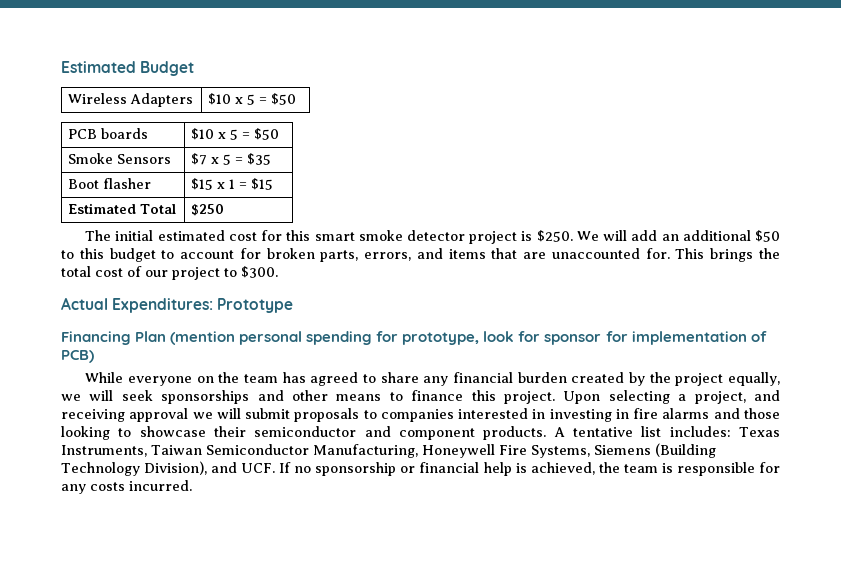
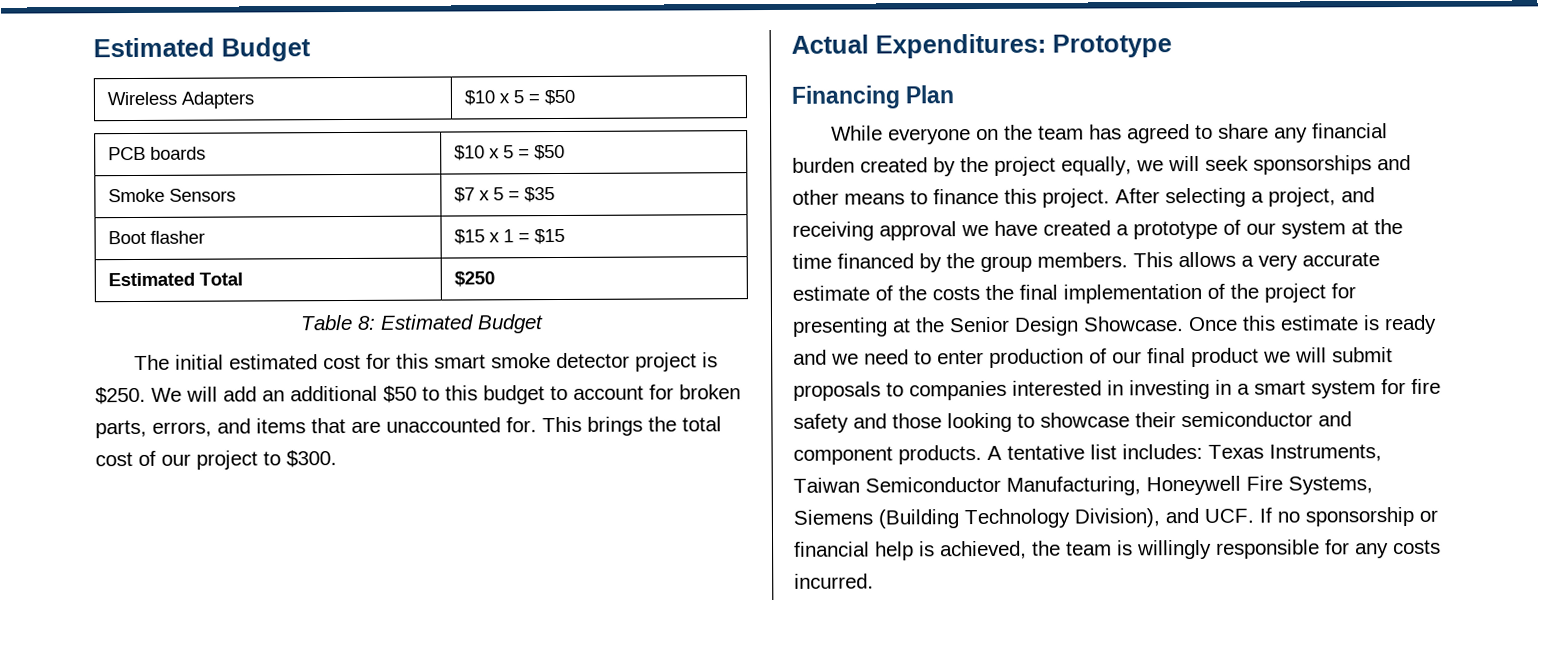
(224, 210) none -> [300,314,544,334] // Table 8: Estimated Budget
[170,331,767,345] [61,350,94,363] (mention personal spending for prototype, look for sponsor for implementation of PCB) -> (955, 94) none
[563,391,601,404] Upon -> [1115,188,1160,204] After
(213, 415) none -> [994,219,1403,240] [792,251,1380,273] [792,283,1356,304] [792,314,1437,337] [793,347,1291,368] have created a prototype of our system at the time financed by the group members. This allows a very accurate estimate of the costs the final implementation of the project for presenting at the Senior Design Showcase. Once this estimate is ready and we need to enter production of our final product we
[633,408,710,419] fire alarms -> [1237,378,1441,399] [793,413,849,433] a smart system for fire safety
(673, 468) none -> [1137,539,1212,560] willingly

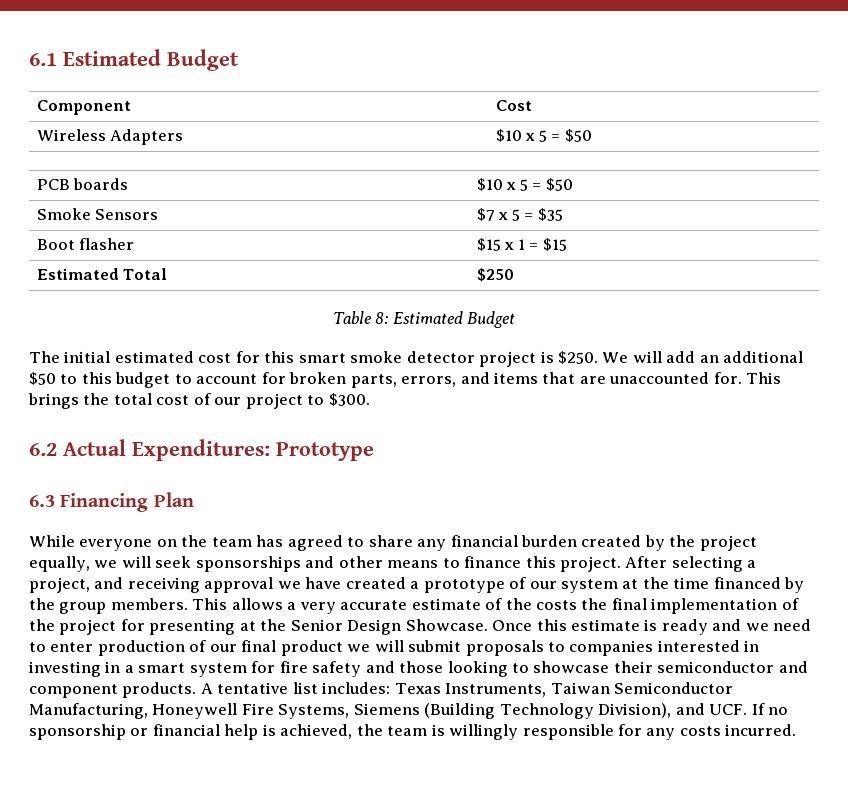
[93,37,311,62] Estimated Budget -> [29,49,239,71] [36,100,131,115] [495,100,532,111] 6.1 Estimated Budget // Component | Cost
(337, 459) none -> [29,443,57,456] 6.2
(1172, 46) none -> [29,495,55,507] 6.3

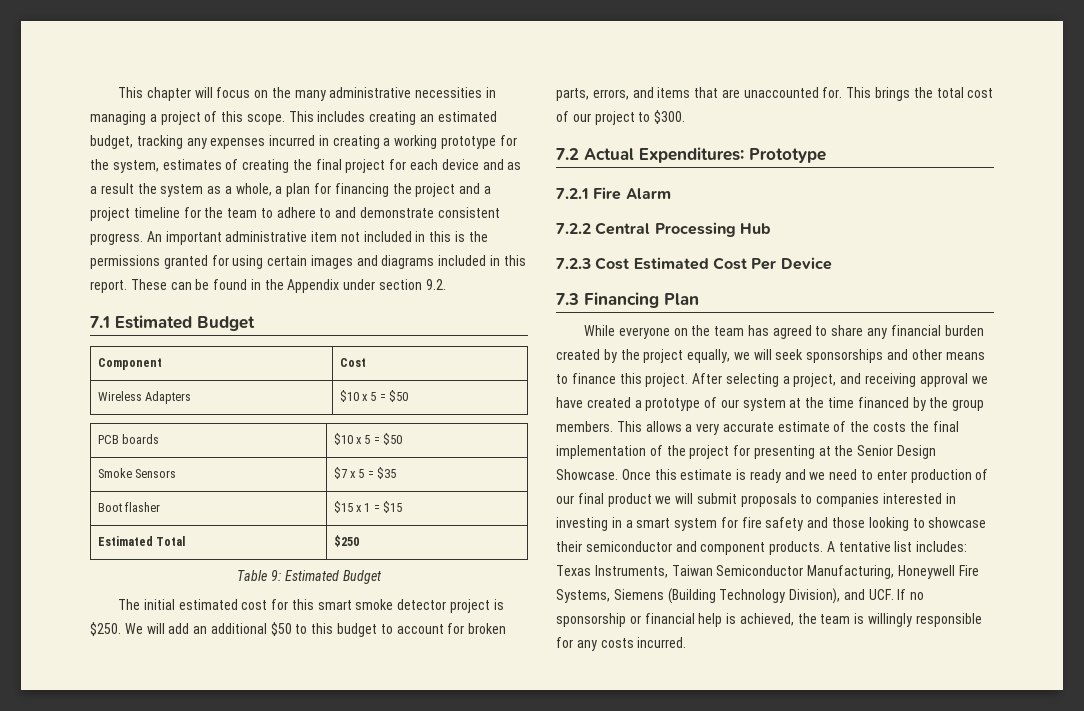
[29,53,57,66] 6.1 -> [117,87,496,101] [90,111,497,125] [90,135,517,149] [90,159,522,173] [90,183,491,197] [90,207,500,221] [90,231,488,245] [90,255,526,269] [90,279,446,293] [90,316,110,328] This chapter will focus on the many administrative necessities in managing a project of this scope. This includes creating an estimated budget, tracking any expenses incurred in creating a working prototype for the system, estimates of creating the final project for each device and as a result the system as a whole, a plan for financing the project and a project timeline for the team to adhere to and demonstrate consistent progress. An important administrative item not included in this is the permissions granted for using certain images and diagrams included in this report. These can be found in the Appendix under section 9.2. // 7.1
[375,312,389,324] 8: -> [271,570,282,581] 9:
[29,443,57,456] 6.2 -> [556,148,579,160] 7.2
[29,495,55,507] 6.3 -> [556,187,671,200] [556,222,771,237] [556,257,832,270] [556,293,579,305] 7.2.1 Fire Alarm // 7.2.2 Central Processing Hub // 7.2.3 Cost Estimated Cost Per Device // 7.3

